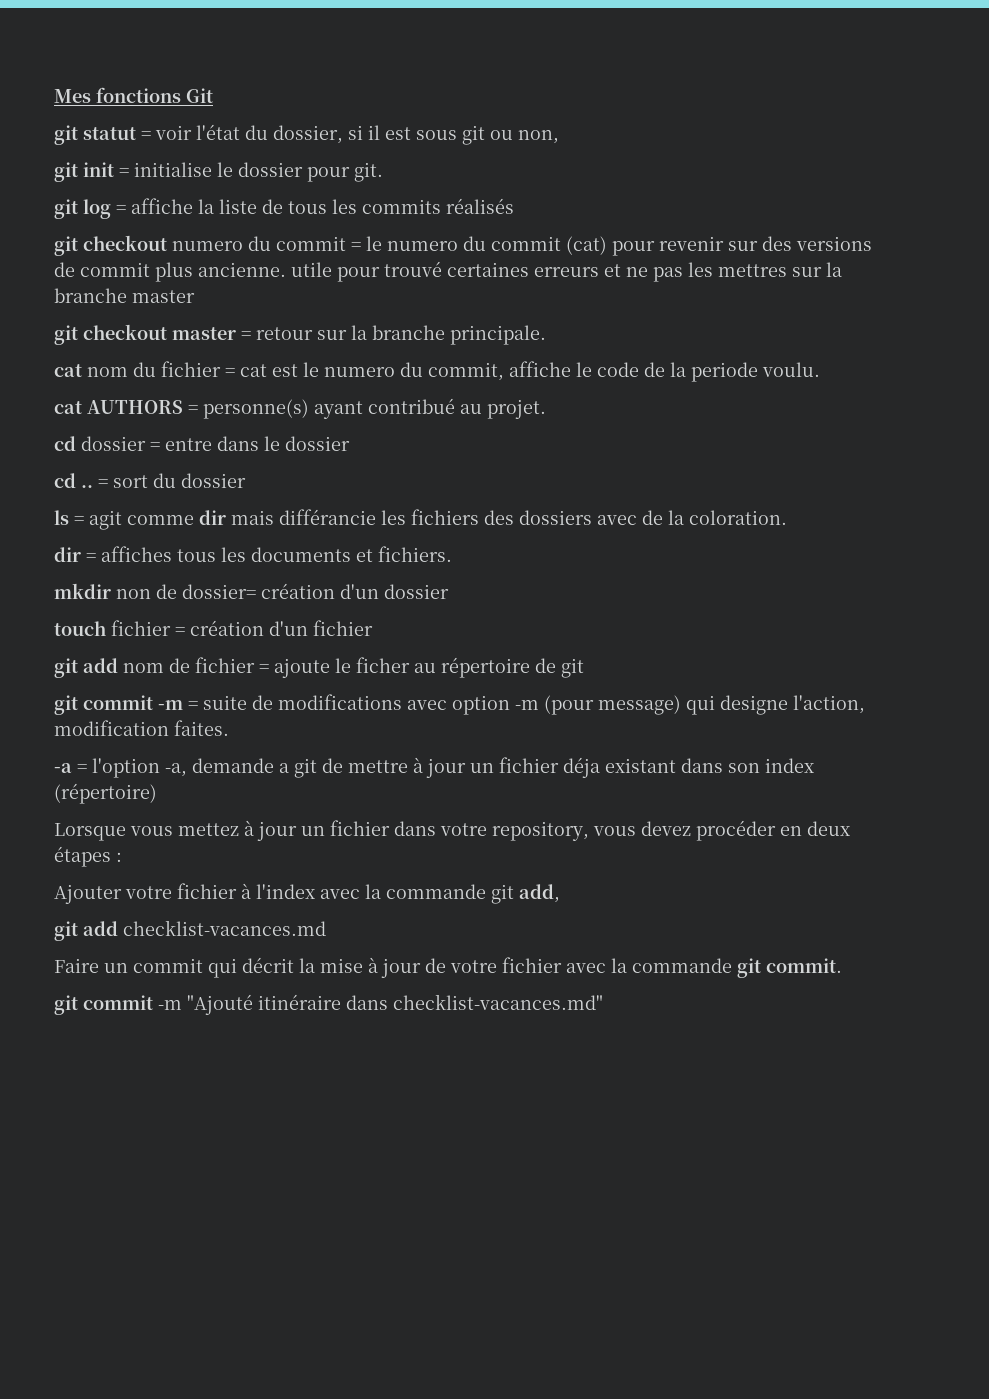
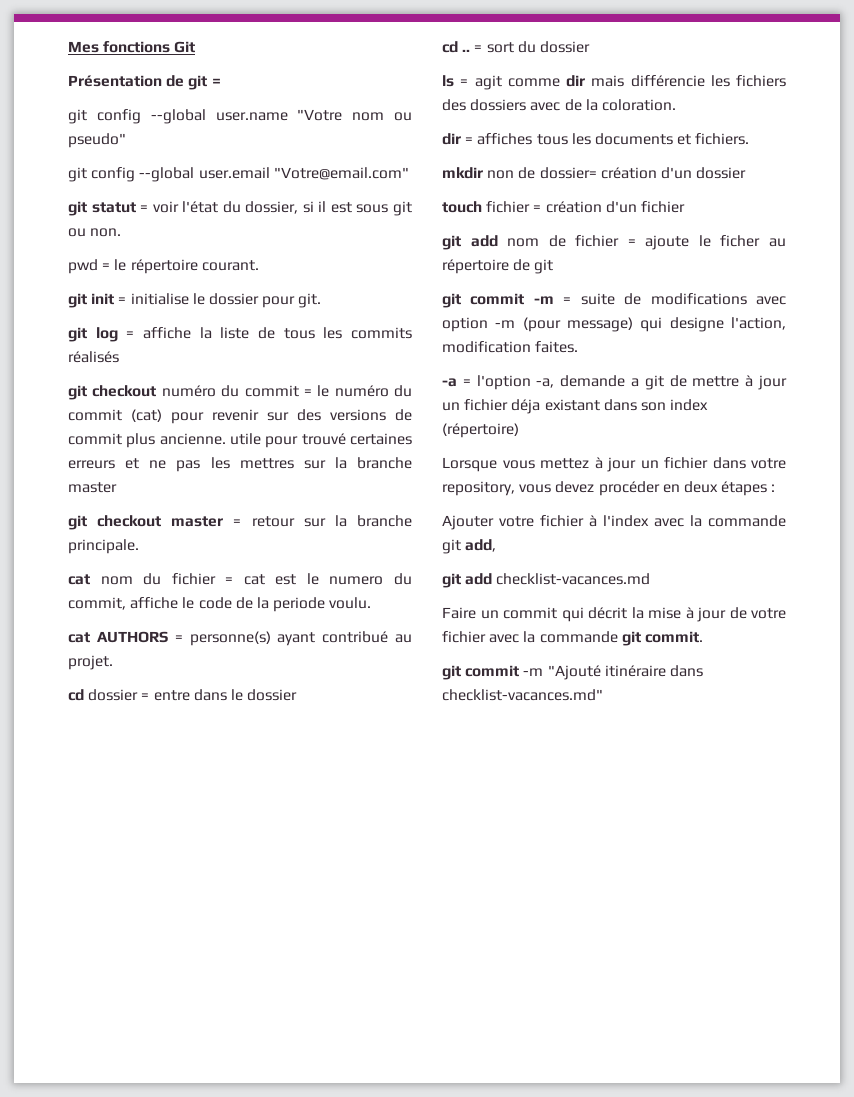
(213, 95) none -> [68,75,221,90] [68,109,412,124] [68,133,126,148] [68,167,409,182] // Présentation de git = // git config --global user.name "Votre nom ou pseudo" // git config --global user.email "Votre@email.com"
[518,130,559,144] non, -> [90,228,122,237] [68,259,259,274] non. // pwd = le répertoire courant.
[172,241,243,251] numero -> [161,385,216,397] numéro
[387,241,458,251] numero -> [334,385,389,397] numéro
[279,509,376,525] différancie -> [630,75,705,87] différencie

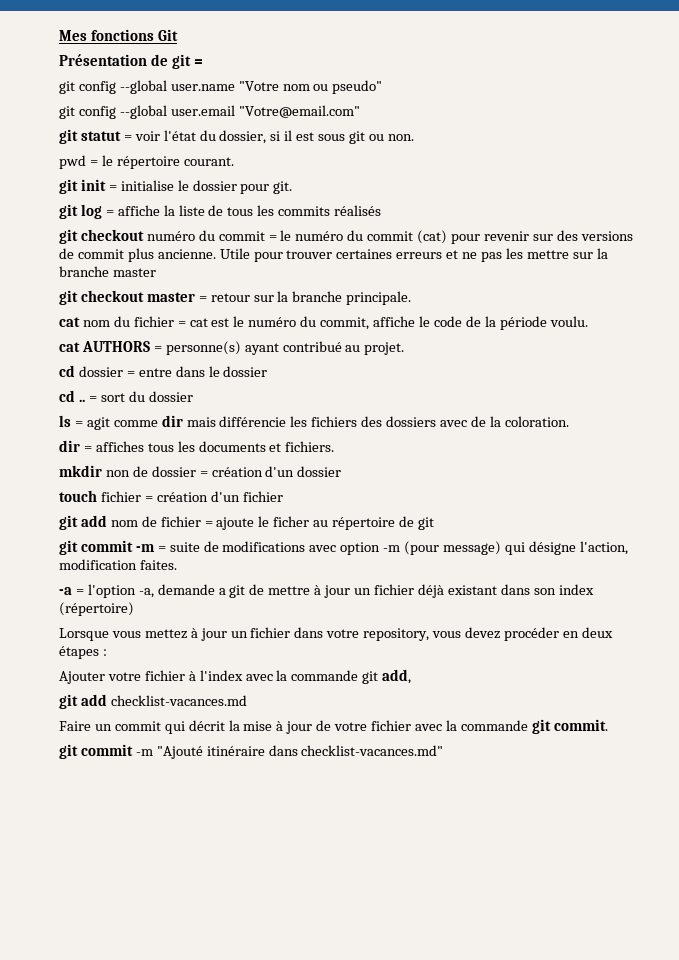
[230,433,346,448] utile pour trouvé -> [219,248,333,262] Utile pour trouver
[239,458,294,469] mettres -> [526,250,569,259] mettre
[329,576,384,585] numero -> [248,317,297,327] numéro
[273,597,326,612] periode -> [499,316,547,330] période
[539,167,597,179] dossier= -> [151,466,208,477] dossier =
[669,317,724,332] designe -> [528,541,576,555] désigne
[511,399,541,414] déja -> [417,584,444,598] déjà

